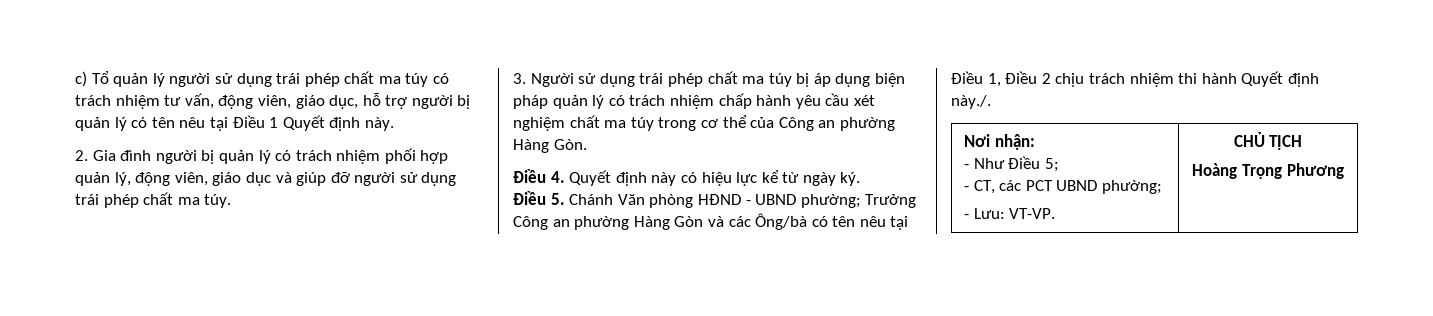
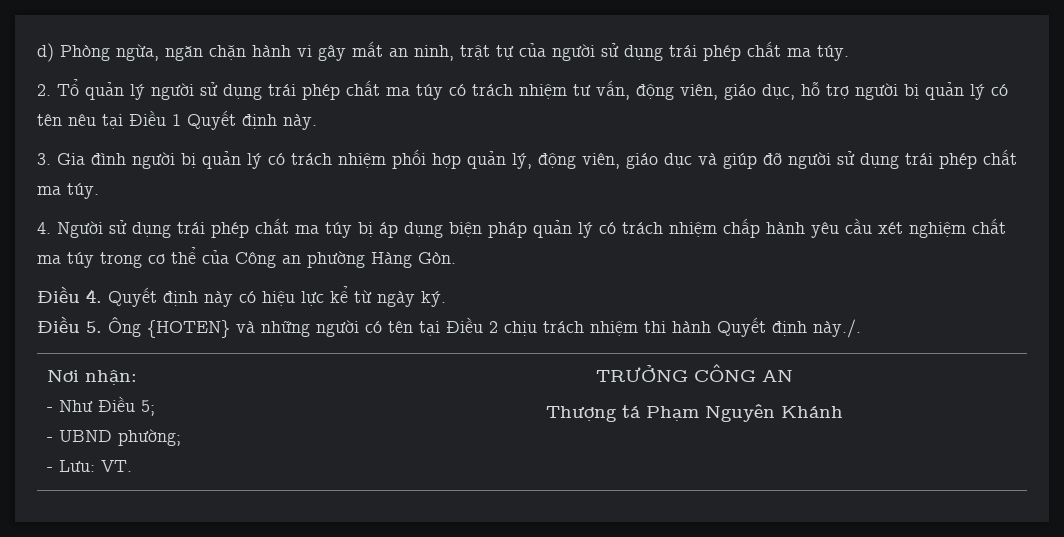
[75,71,87,87] c) -> [37,41,849,62] [37,84,51,96] d) Phòng ngừa, ngăn chặn hành vi gây mất an ninh, trật tự của người sử dụng trái phép chất ma túy. // 2.
[75,150,88,161] 2. -> [37,153,51,165] 3.
[513,73,526,84] 3. -> [37,222,51,234] 4.
[569,194,917,208] [513,213,909,230] [951,71,1038,87] Chánh Văn phòng HĐND - UBND phường; Trưởng Công an phường Hàng Gòn và các Ông/bà có tên nêu tại Điều 1, Điều -> [108,316,483,338] Ông {HOTEN} và những người có tên tại Điều
[973,180,1053,194] CT, các PCT -> (54, 439) none
[1009,208,1056,219] [1233,132,1303,150] [1192,163,1344,179] VT-VP. | CHỦ TỊCH // Hoàng Trọng Phương -> [101,460,133,472] [595,364,793,382] [545,404,843,422] VT. | TRƯỞNG CÔNG AN // Thượng tá Phạm Nguyên Khánh

